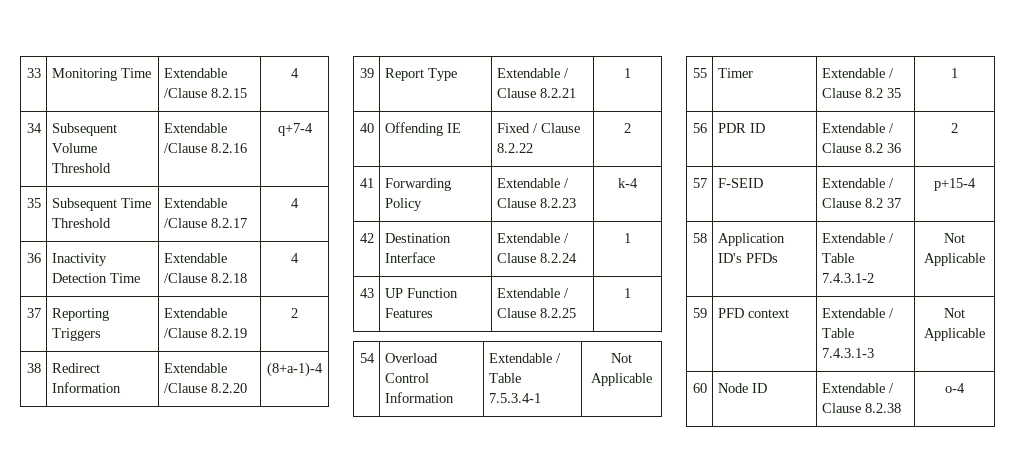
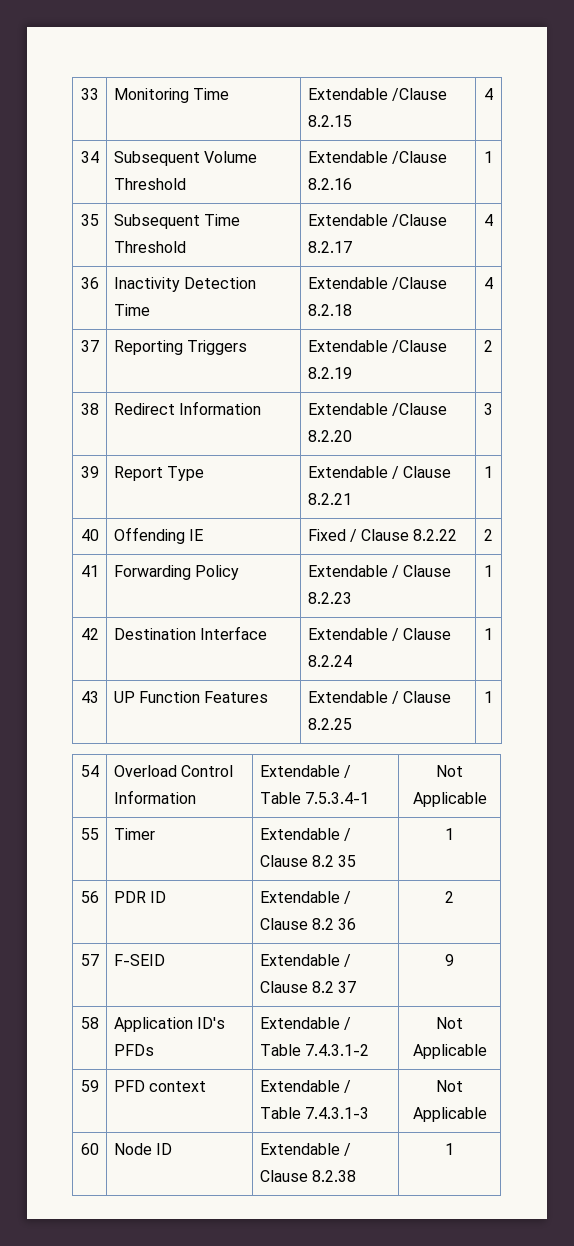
[277,123,313,136] q+7-4 -> [484,151,493,163] 1
[267,362,323,377] (8+a-1)-4 -> [484,403,493,415] 3
[618,178,638,188] k-4 -> [484,565,493,577] 1
[934,178,976,191] p+15-4 -> [445,954,454,966] 9
[945,383,965,393] o-4 -> [445,1143,454,1155] 1

